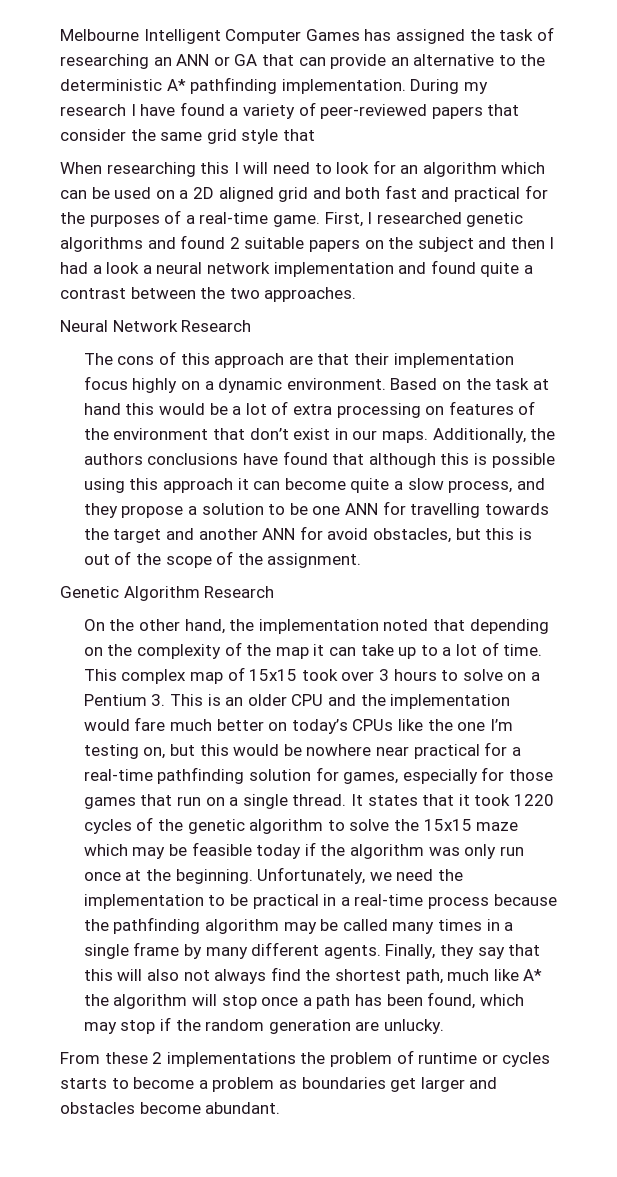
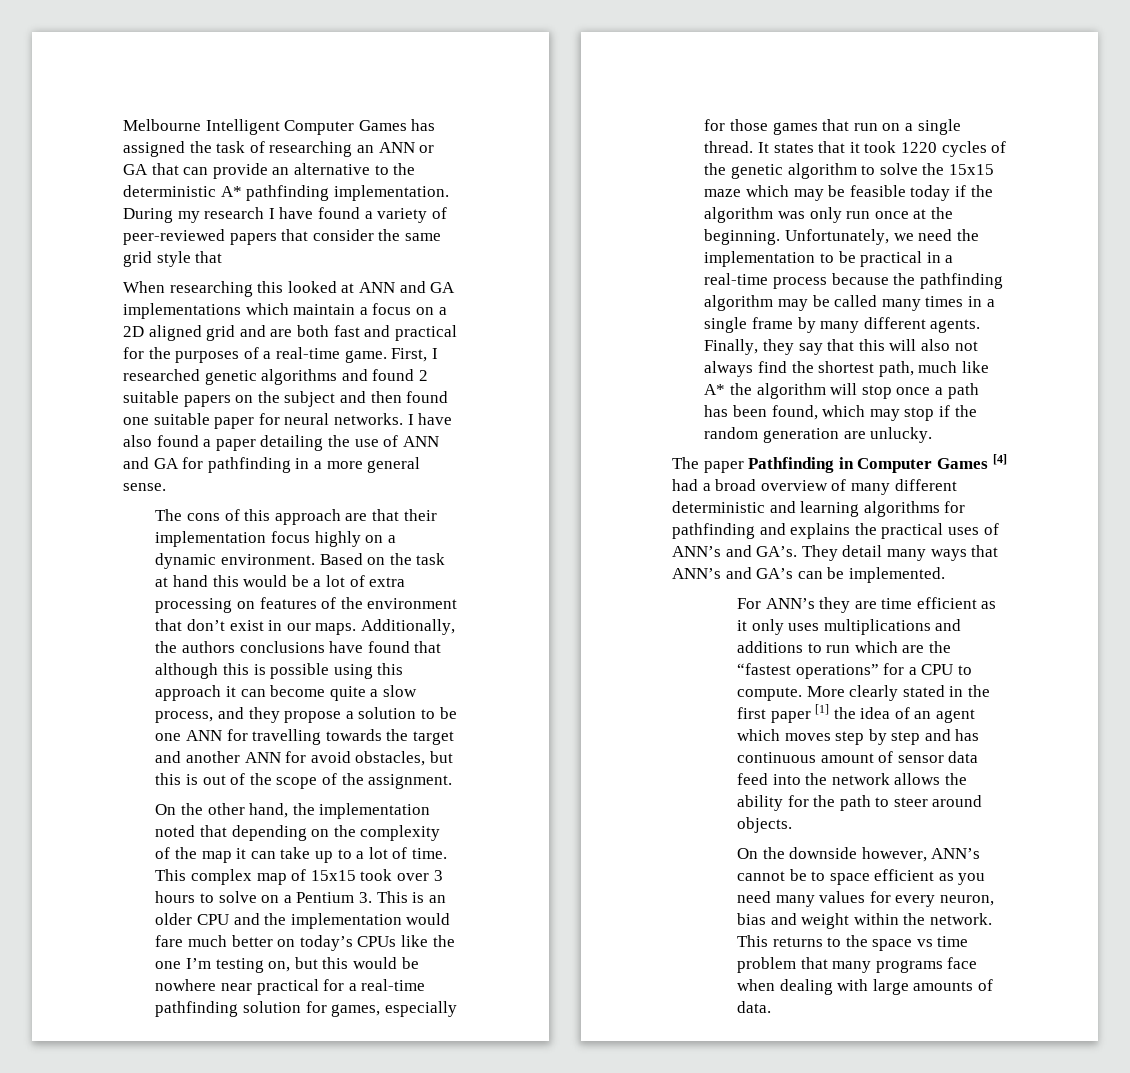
[233,160,546,177] [60,187,152,199] I will need to look for an algorithm which can be used -> [287,281,456,293] [123,303,412,319] looked at ANN and GA implementations which maintain a focus
(341, 193) none -> [270,329,293,337] are
[549,237,555,249] [60,260,533,277] [60,287,357,302] [60,320,252,332] I had a look a neural network implementation and found quite a contrast between the two approaches. // Neural Network Research -> [406,391,449,403] [123,413,453,429] [123,435,439,451] [123,457,421,473] [123,483,166,491] found one suitable paper for neural networks. I have also found a paper detailing the use of ANN and GA for pathfinding in a more general sense.
[60,586,275,601] // Genetic Algorithm Research -> (453, 781) none
[60,1050,551,1067] [60,1077,498,1092] [60,1102,281,1114] From these 2 implementations the problem of runtime or cycles starts to become a problem as boundaries get larger and obstacles become abundant. -> [672,454,1007,473] [672,479,957,495] [672,501,966,517] [672,523,999,539] [672,545,999,561] [672,567,945,583] [736,597,997,613] [736,619,962,635] [736,641,951,653] [736,663,972,679] [736,685,990,701] [736,704,976,723] [736,729,980,745] [736,751,979,763] [736,773,967,785] [736,795,983,811] [736,817,792,833] [736,847,981,862] [736,869,986,885] [736,891,994,907] [736,913,992,929] [736,935,969,951] [736,957,978,973] [736,979,993,995] [736,1001,771,1013] The paper Pathfinding in Computer Games [4] had a broad overview of many different deterministic and learning algorithms for pathfinding and explains the practical uses of ANN’s and GA’s. They detail many ways that ANN’s and GA’s can be implemented. // For ANN’s they are time efficient as it only uses multiplications and additions to run which are the “fastest operations” for a CPU to compute. More clearly stated in the first paper [1] the idea of an agent which moves step by step and has continuous amount of sensor data feed into the network allows the ability for the path to steer around objects. // On the downside however, ANN’s cannot be to space efficient as you need many values for every neuron, bias and weight within the network. This returns to the space vs time problem that many programs face when dealing with large amounts of data.

